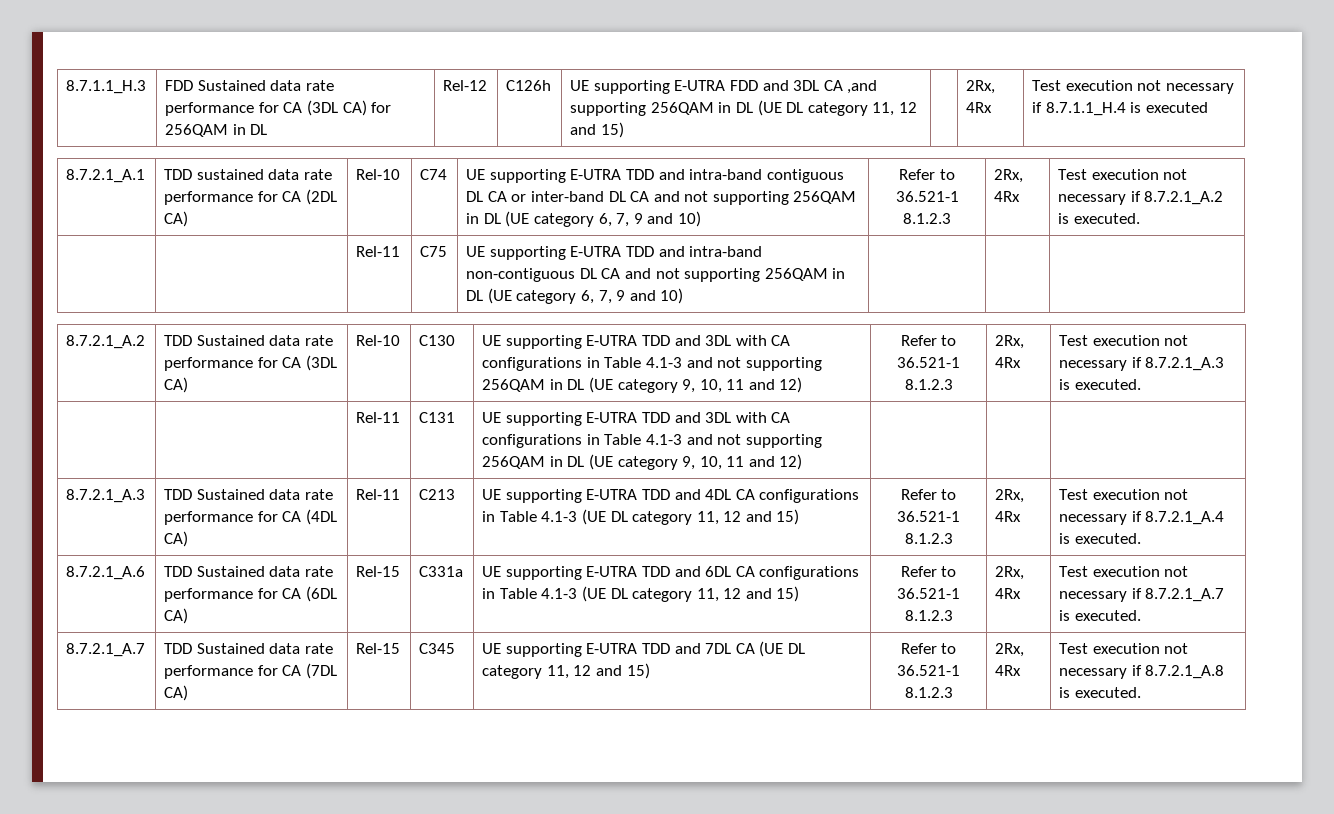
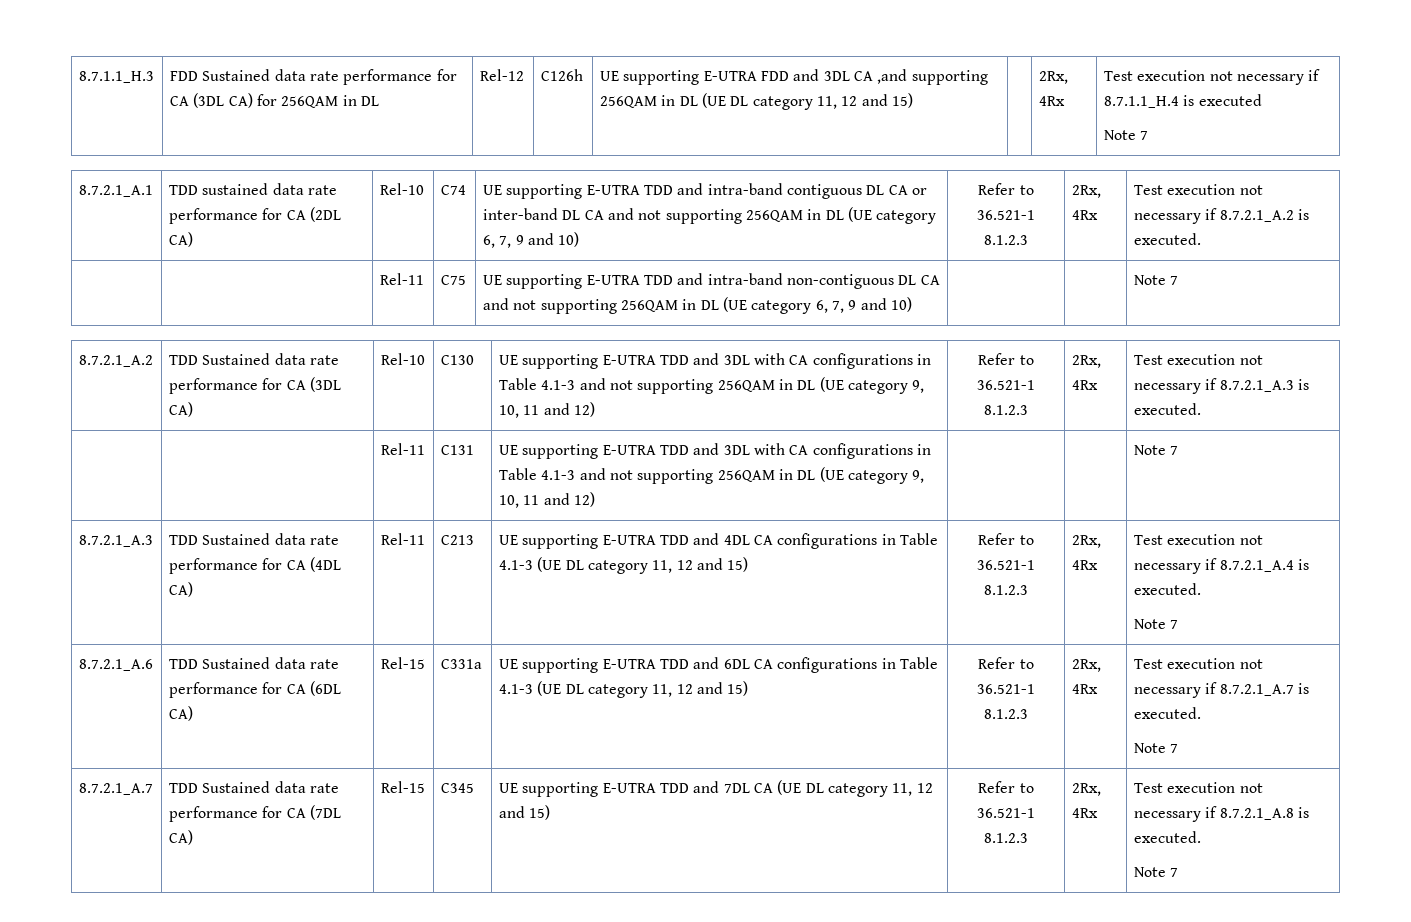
(1208, 107) none -> [1103,130,1149,140] // Note 7
(684, 296) none -> [1133,275,1179,285] Note 7
(803, 462) none -> [1133,445,1179,455] Note 7
(1141, 538) none -> [1133,619,1179,629] // Note 7
(1141, 615) none -> [1133,743,1179,753] // Note 7
(1141, 692) none -> [1133,867,1179,877] // Note 7

